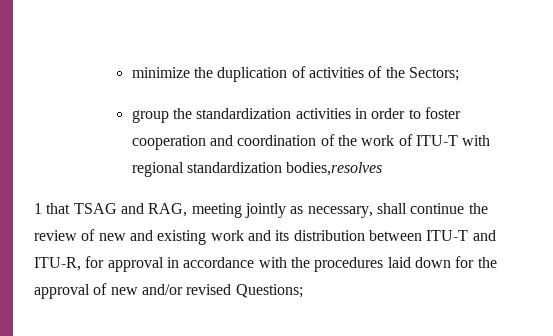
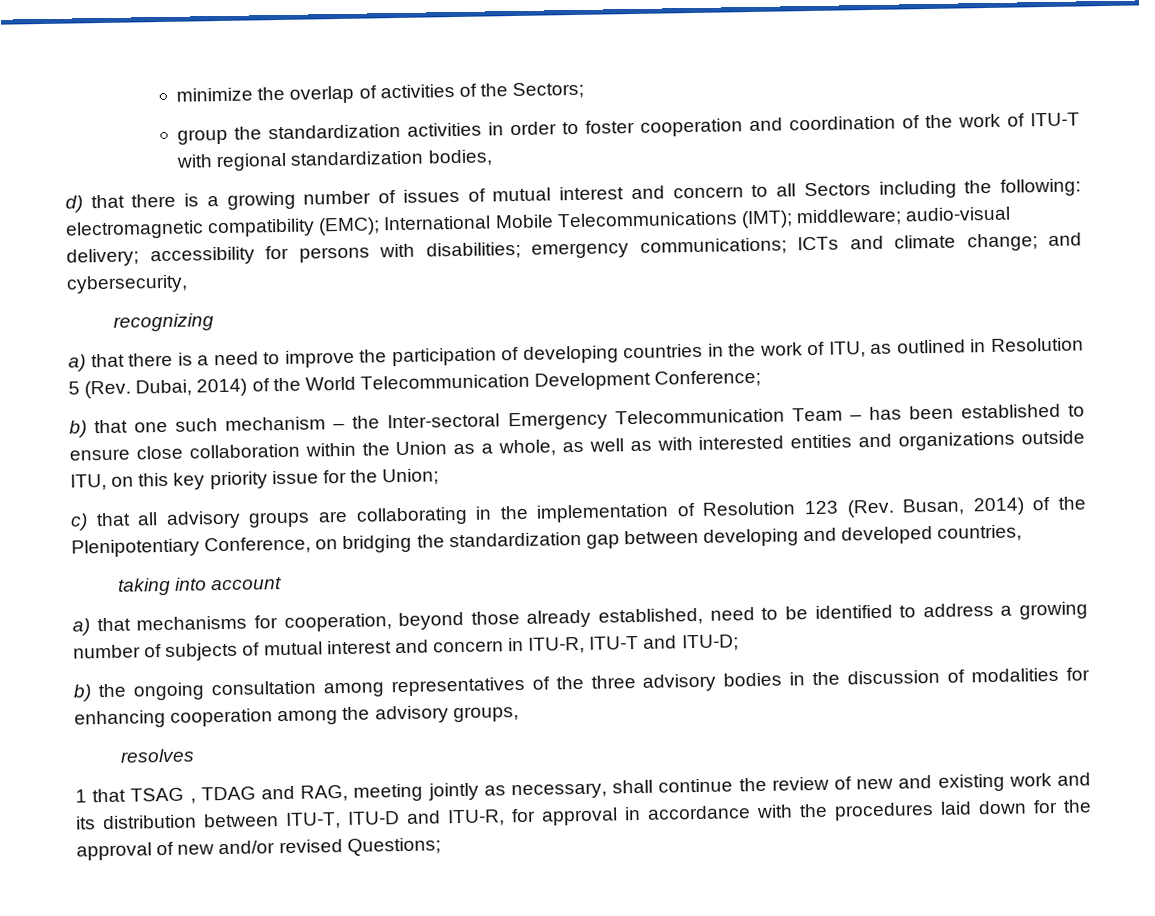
[217,67,288,82] duplication -> [289,85,355,104] overlap
[286,162,383,176] bodies,resolves -> [427,149,493,167] [65,178,1081,213] [65,206,1012,240] [66,232,1082,267] [66,274,188,294] [113,313,215,332] [68,337,1084,372] [68,369,762,399] [69,403,1086,438] [69,430,1085,461] [70,468,440,491] [70,496,1087,531] [71,524,1023,558] [117,577,283,596] [72,601,1088,636] [73,634,739,662] [73,667,1090,702] [74,705,519,729] [120,748,196,763] bodies, // d) that there is a growing number of issues of mutual interest and concern to all Sectors including the following: electromagnetic compatibility (EMC); International Mobile Telecommunications (IMT); middleware; audio-visual delivery; accessibility for persons with disabilities; emergency communications; ICTs and climate change; and cybersecurity, // recognizing // a) that there is a need to improve the participation of developing countries in the work of ITU, as outlined in Resolution 5 (Rev. Dubai, 2014) of the World Telecommunication Development Conference; // b) that one such mechanism – the Inter-sectoral Emergency Telecommunication Team – has been established to ensure close collaboration within the Union as a whole, as well as with interested entities and organizations outside ITU, on this key priority issue for the Union; // c) that all advisory groups are collaborating in the implementation of Resolution 123 (Rev. Busan, 2014) of the Plenipotentiary Conference, on bridging the standardization gap between developing and developed countries, // taking into account // a) that mechanisms for cooperation, beyond those already established, need to be identified to address a growing number of subjects of mutual interest and concern in ITU-R, ITU-T and ITU-D; // b) the ongoing consultation among representatives of the three advisory bodies in the discussion of modalities for enhancing cooperation among the advisory groups, // resolves
(117, 208) none -> [189,786,256,804] , TDAG
[426,230,469,241] ITU-T -> [285,811,400,829] ITU-T, ITU-D

